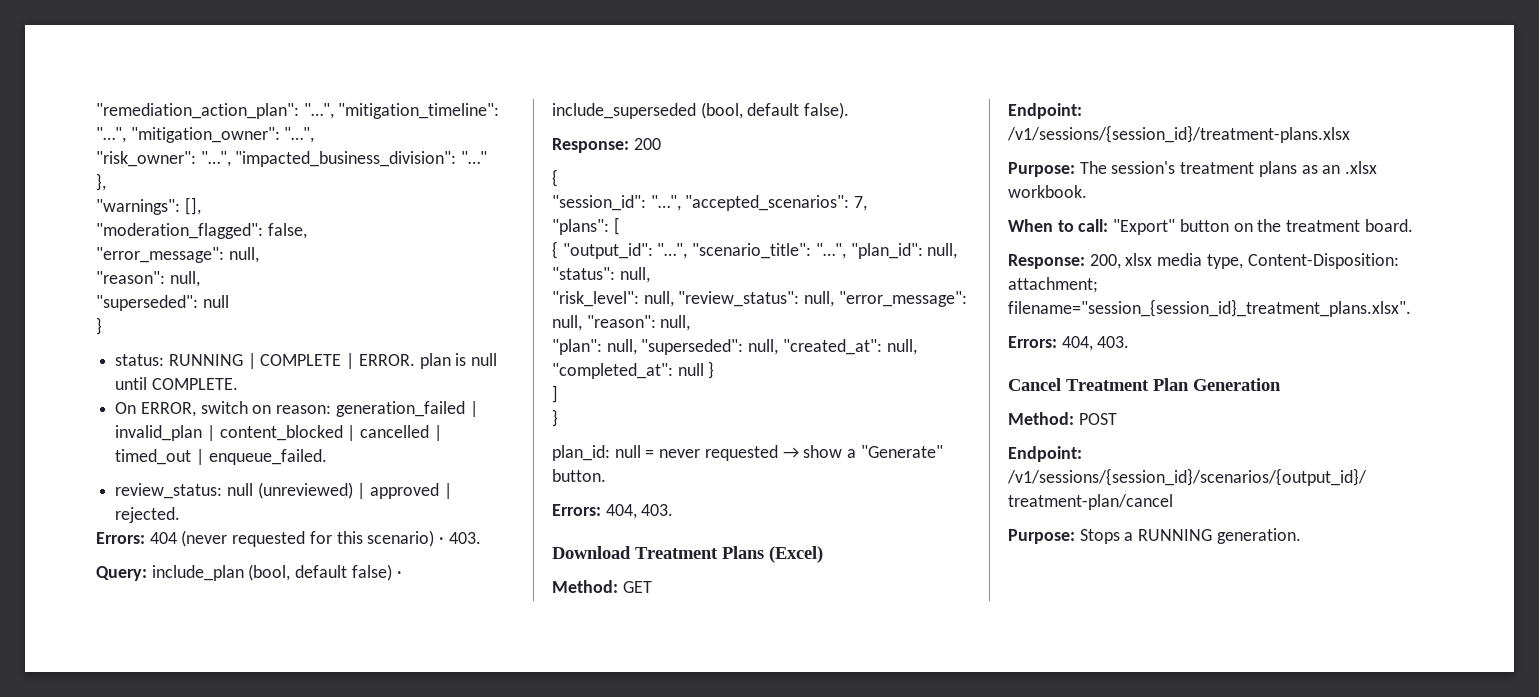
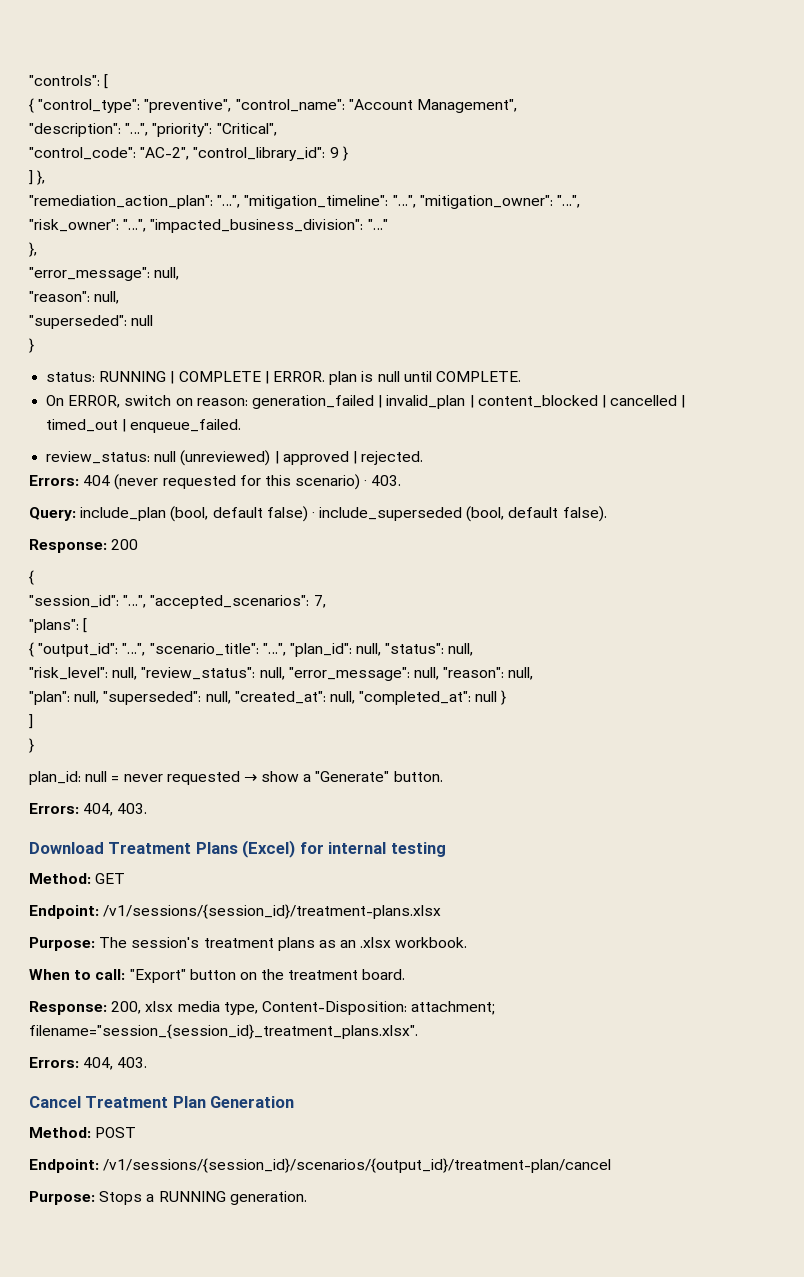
(96, 111) none -> [29,74,109,89] [29,98,517,113] [29,123,277,137] [29,146,348,161] [29,170,46,185] "controls": [ // { "control_type": "preventive", "control_name": "Account Management", // "description": "…", "priority": "Critical", // "control_code": "AC-2", "control_library_id": 9 } // ] }, //
[96,197,201,215] [96,223,307,239] // "warnings": [], // "moderation_flagged": false, -> (37, 249) none
(823, 554) none -> [299,842,446,857] for internal testing

